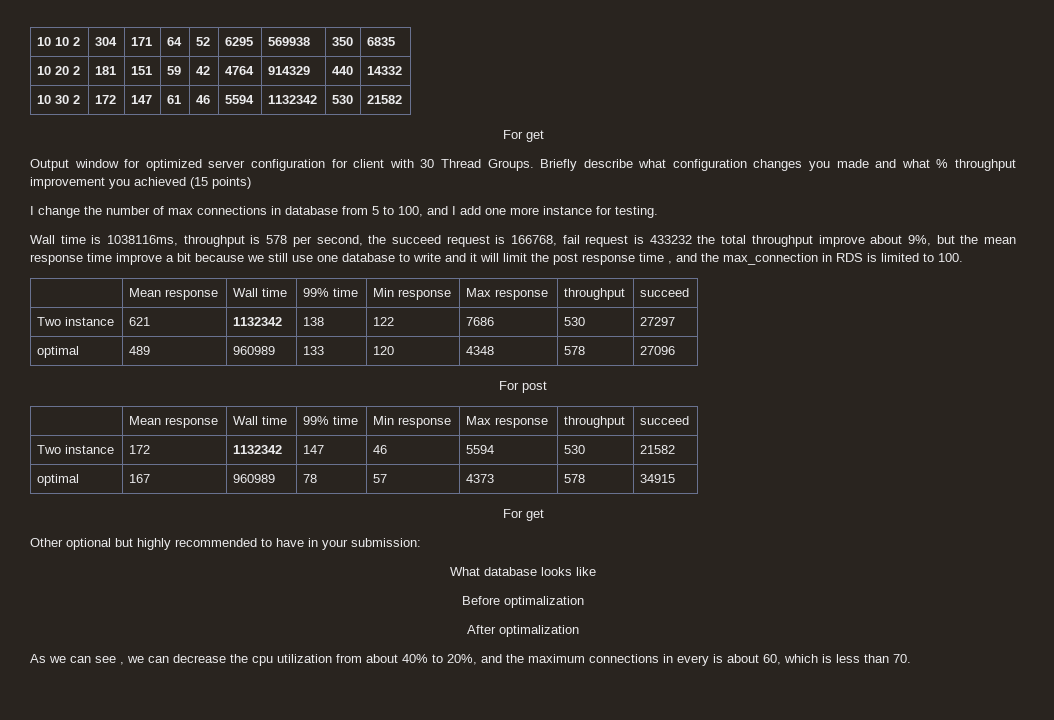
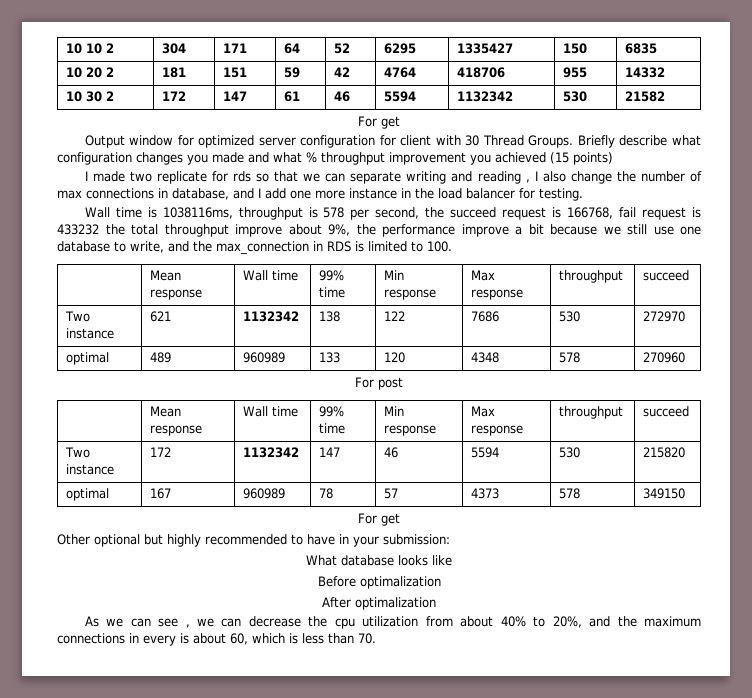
[267,37,310,46] [331,37,353,46] 569938 | 350 -> [457,43,514,54] [563,43,588,54] 1335427 | 150
[267,66,310,75] [331,66,353,75] 914329 | 440 -> [457,67,506,78] [563,67,588,78] 418706 | 955
(34, 210) none -> [92,171,566,184] made two replicate for rds so that we can separate writing and reading , I also
[285,206,423,217] database from 5 to 100, -> [172,188,229,200] database,
(592, 210) none -> [401,188,515,199] in the load balancer
[936,235,1017,244] [30,253,112,265] but the mean response time -> [356,224,455,237] the performance
[413,253,672,265] write and it will limit the post response time , -> [130,241,164,253] write,
[639,317,675,326] 27297 -> [643,311,686,322] 272970
[639,346,675,355] 27096 -> [643,352,686,363] 270960
[639,445,675,454] 21582 -> [643,447,686,458] 215820
[639,474,675,483] 34915 -> [643,488,686,499] 349150

